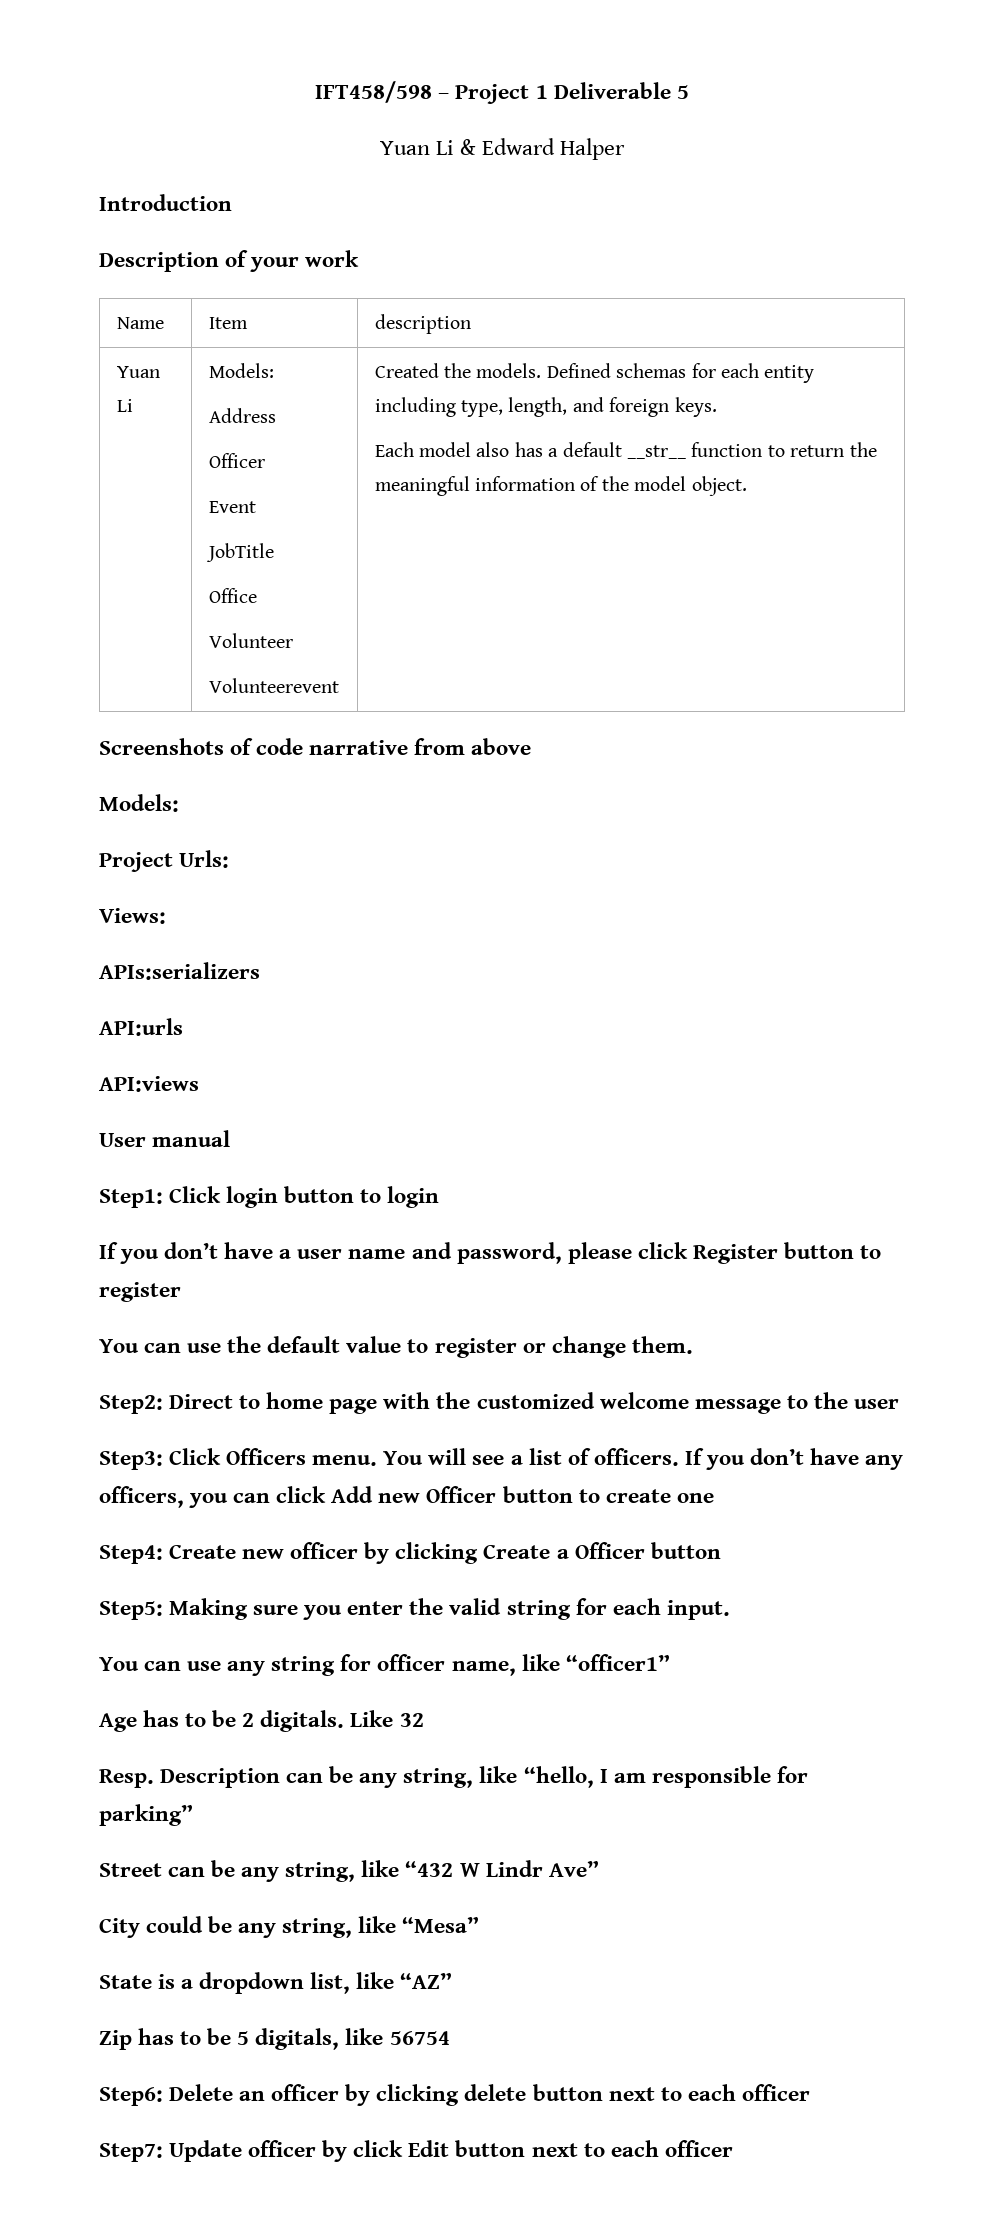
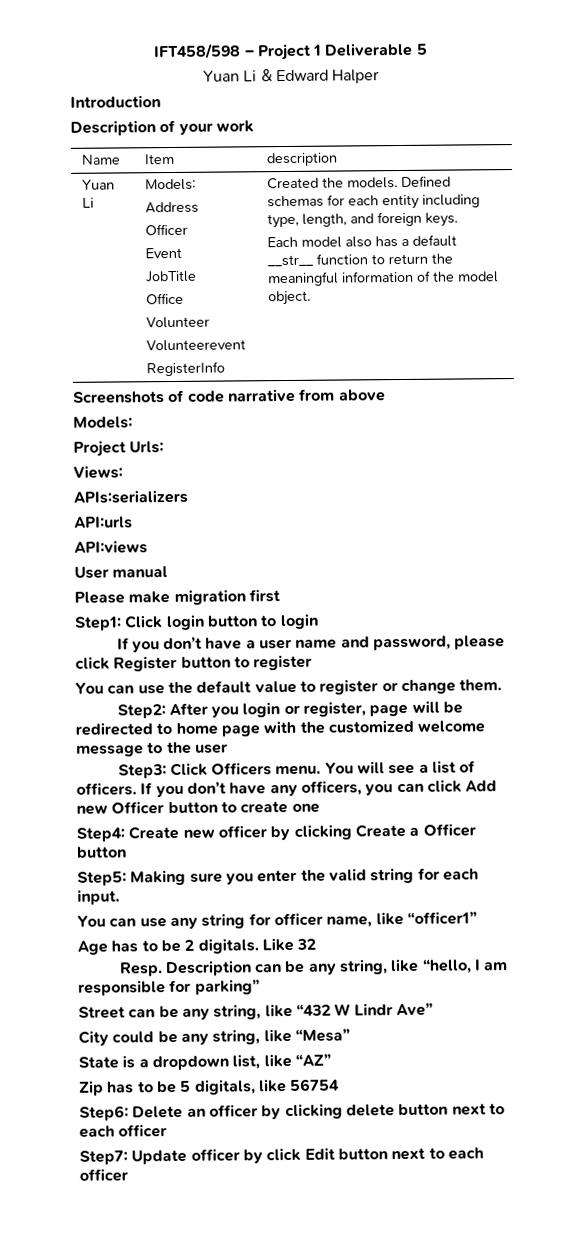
(339, 685) none -> [146,361,226,377] // RegisterInfo
(231, 1138) none -> [74,589,280,605] // Please make migration first
[169,1394,234,1409] Direct -> [168,700,464,718] [75,722,154,736] After you login or register, page will be redirected

